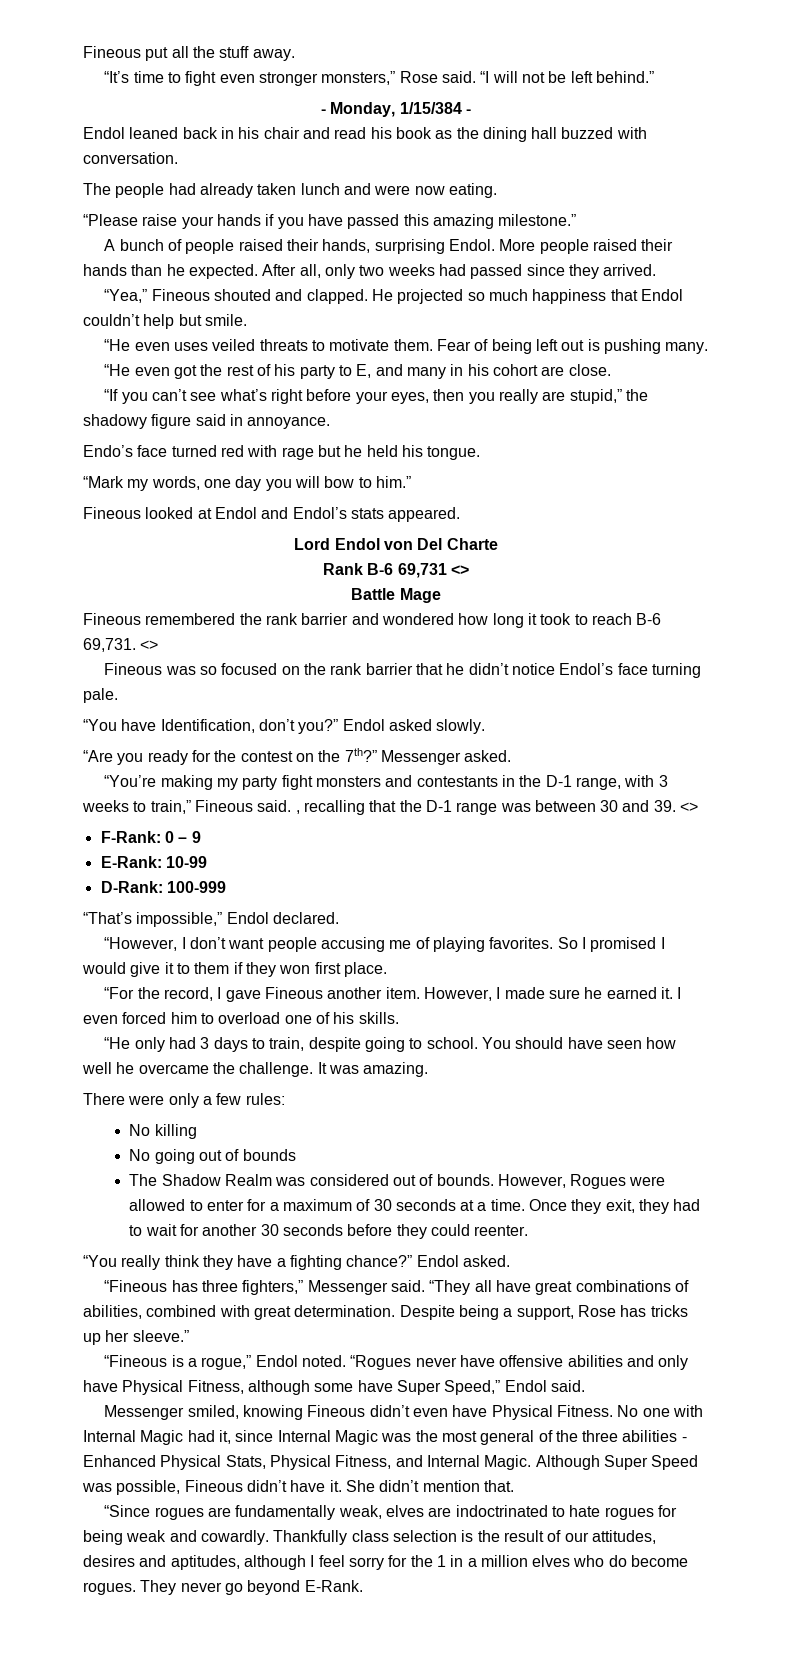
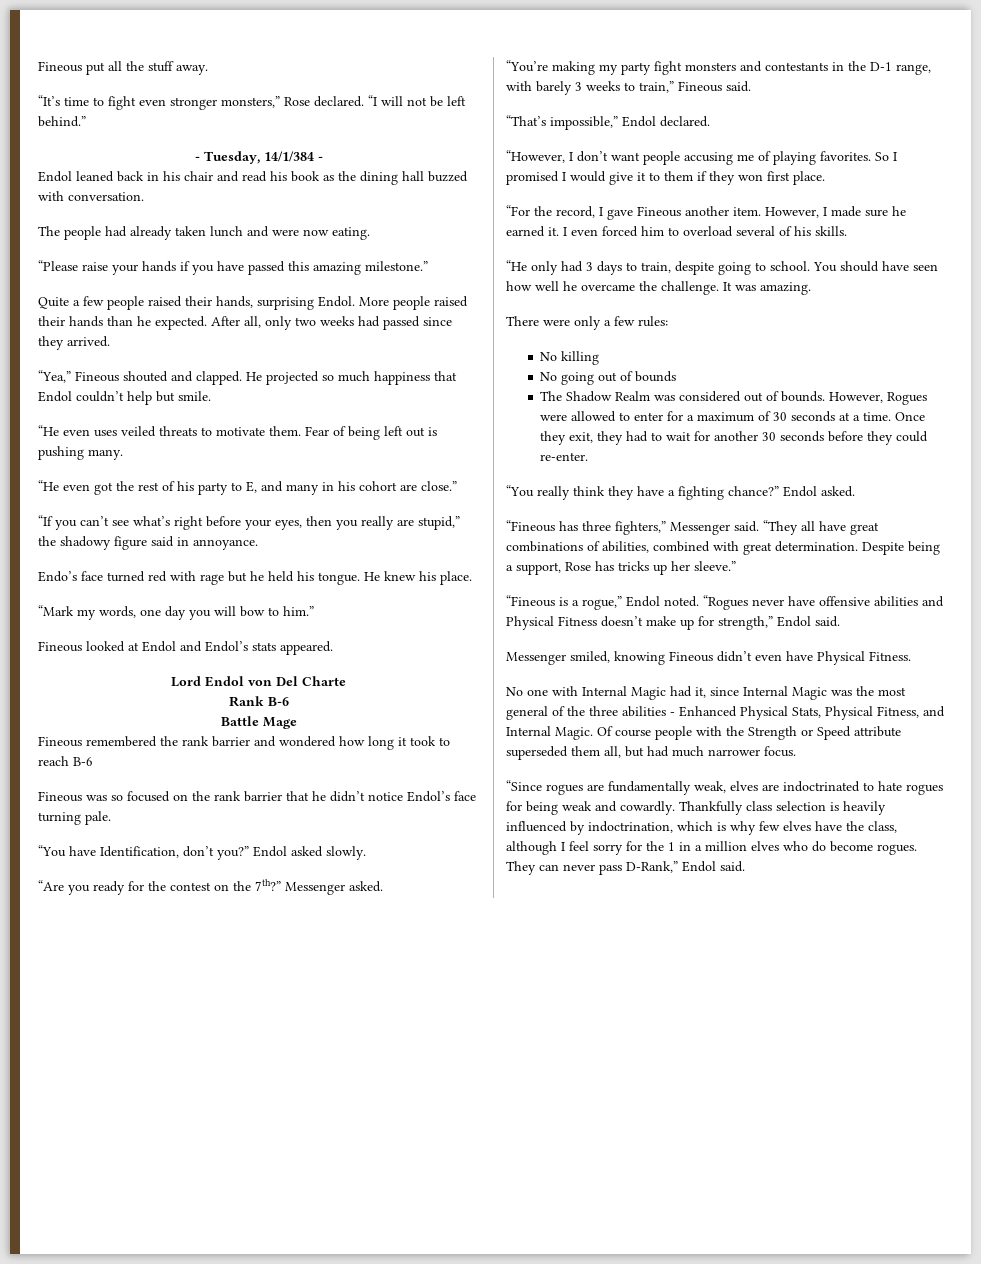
[441,71,476,83] said. -> [314,96,364,107] declared.
[330,102,462,117] Monday, 1/15/384 -> [203,151,314,164] Tuesday, 14/1/384
[104,239,183,251] A bunch of -> [38,296,104,309] Quite a few
[568,364,611,376] close. -> [421,481,457,491] close.”
(481, 453) none -> [364,571,472,585] He knew his place.
[397,563,469,578] 69,731 <> -> (289, 701) none
[83,638,159,652] 69,731. <> -> (93, 761) none
(655, 781) none -> [536,81,572,95] barely
[295,800,699,815] [100,831,201,843] [100,856,207,868] [100,881,226,893] , recalling that the D-1 range was between 30 and 39. <> // F-Rank: 0 – 9 // E-Rank: 10-99 // D-Rank: 100-999 -> (751, 86) none
[284,1015,312,1024] one -> [736,226,775,236] several
[474,1225,529,1236] reenter. -> [540,452,589,461] re-enter.
[658,1355,689,1370] [83,1380,501,1395] only have Physical Fitness, although some have Super Speed,” -> [506,616,773,630] Physical Fitness doesn’t make up for strength,”
(613, 1411) none -> (911, 656) //
[535,1455,699,1470] [82,1480,514,1495] Although Super Speed was possible, Fineous didn’t have it. She didn’t mention that. -> [597,726,901,740] [506,746,796,760] Of course people with the Strength or Speed attribute superseded them all, but had much narrower focus.
[477,1530,656,1544] [83,1555,240,1570] the result of our attitudes, desires and aptitudes, -> [843,801,886,815] [506,821,897,835] heavily influenced by indoctrination, which is why few elves have the class,
[180,1580,363,1595] never go beyond E-Rank. -> [539,861,745,875] can never pass D-Rank,” Endol said.

